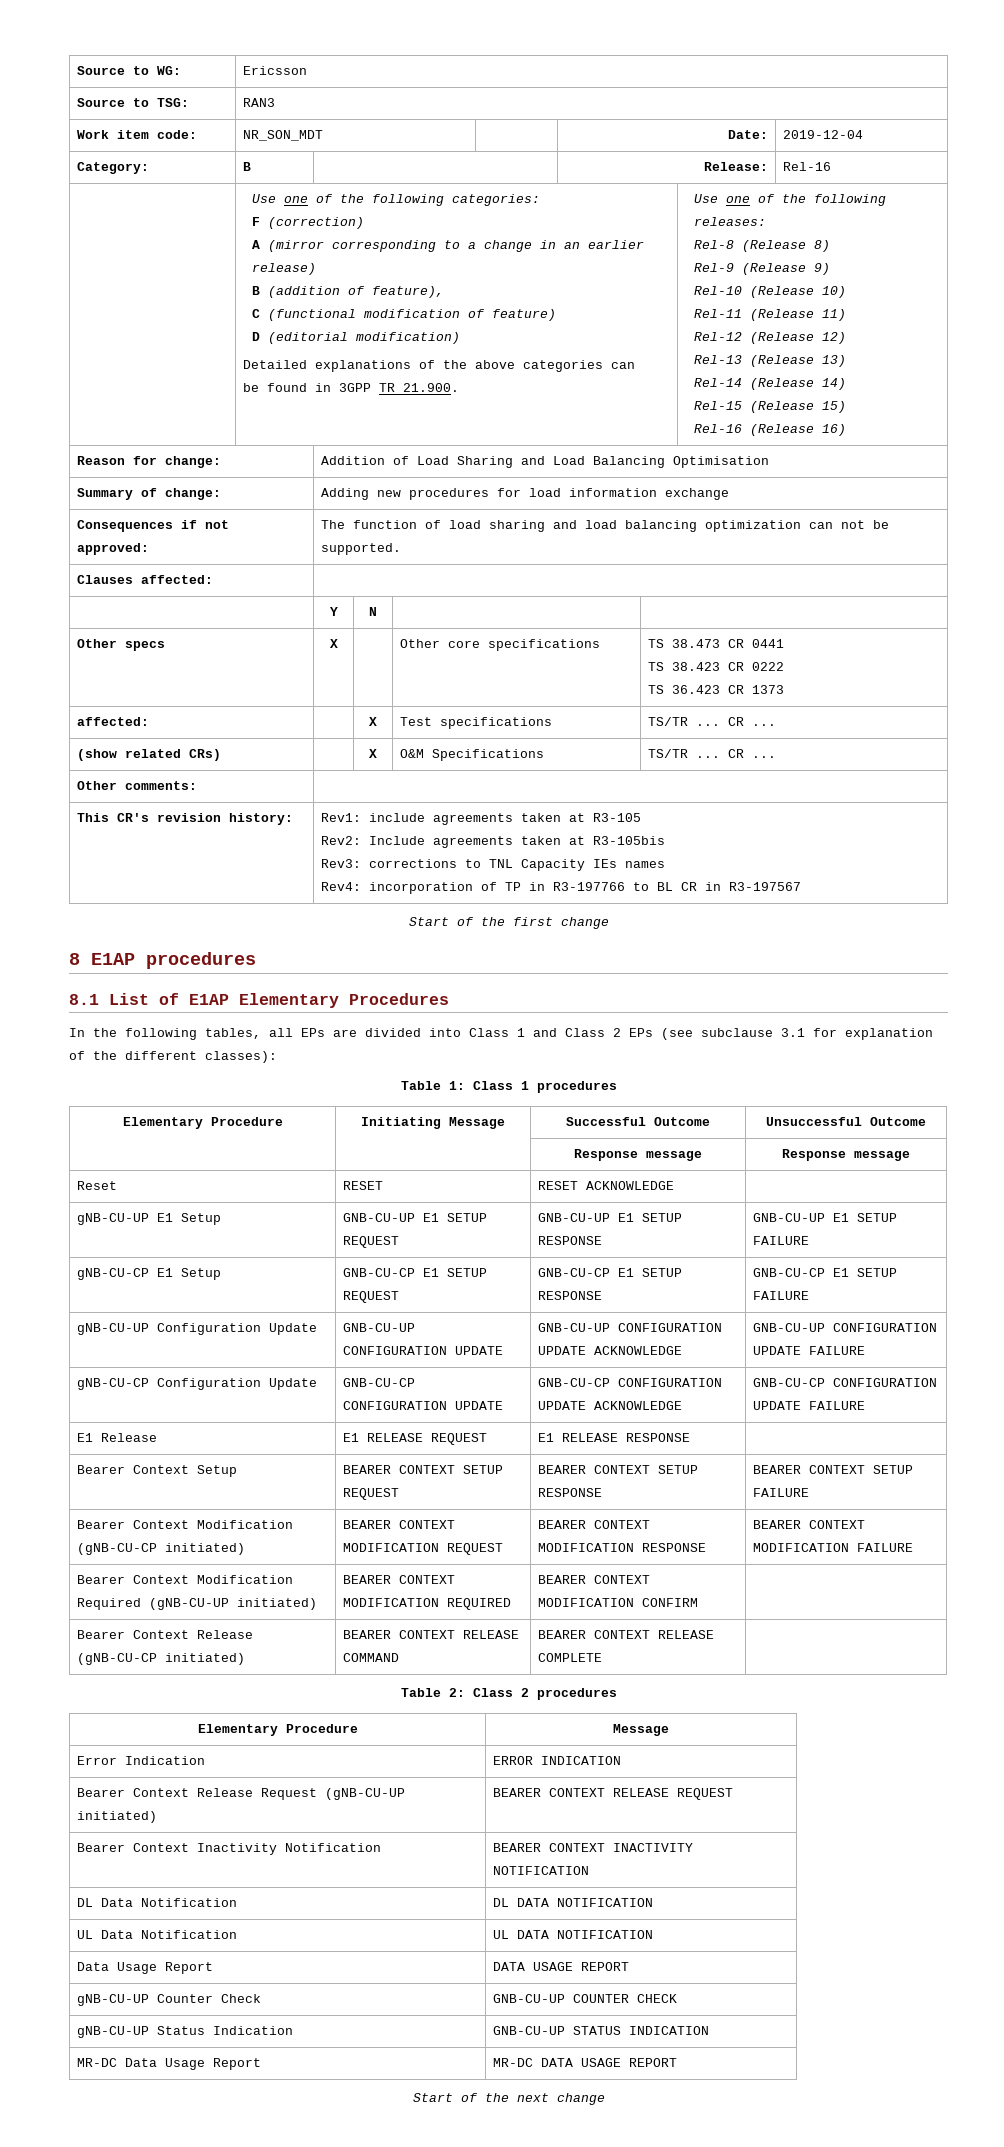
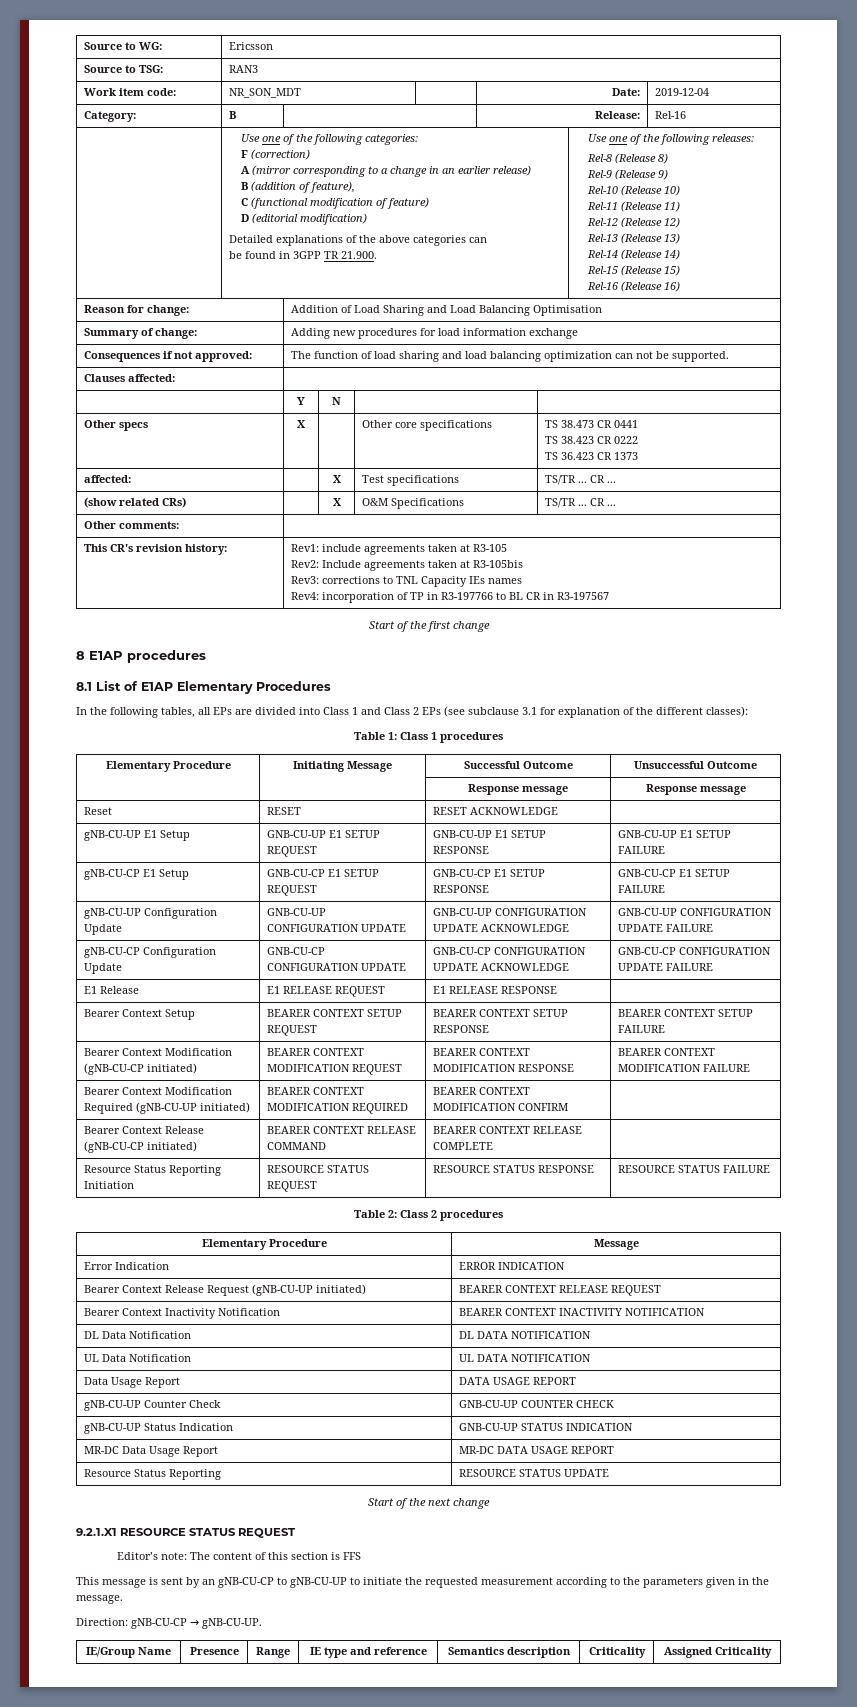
(603, 1657) none -> [83,1165,221,1176] [83,1181,134,1189] [266,1165,369,1173] [266,1181,317,1192] [432,1165,594,1173] [617,1165,770,1173] // Resource Status Reporting Initiation | RESOURCE STATUS REQUEST | RESOURCE STATUS RESPONSE | RESOURCE STATUS FAILURE
(678, 2062) none -> [83,1469,221,1480] [458,1469,609,1477] // Resource Status Reporting | RESOURCE STATUS UPDATE
(605, 2099) none -> [76,1528,297,1538] [117,1552,362,1560] [76,1577,769,1588] [76,1595,123,1604] [76,1618,262,1629] [86,1647,171,1658] [189,1647,239,1655] [256,1647,290,1658] [309,1647,427,1658] [447,1647,571,1658] [588,1647,646,1658] [663,1647,772,1658] // 9.2.1.X1 RESOURCE STATUS REQUEST // Editor’s note: The content of this section is FFS // This message is sent by an gNB-CU-CP to gNB-CU-UP to initiate the requested measurement according to the parameters given in the message. // Direction: gNB-CU-CP → gNB-CU-UP. // IE/Group Name | Presence | Range | IE type and reference | Semantics description | Criticality | Assigned Criticality

